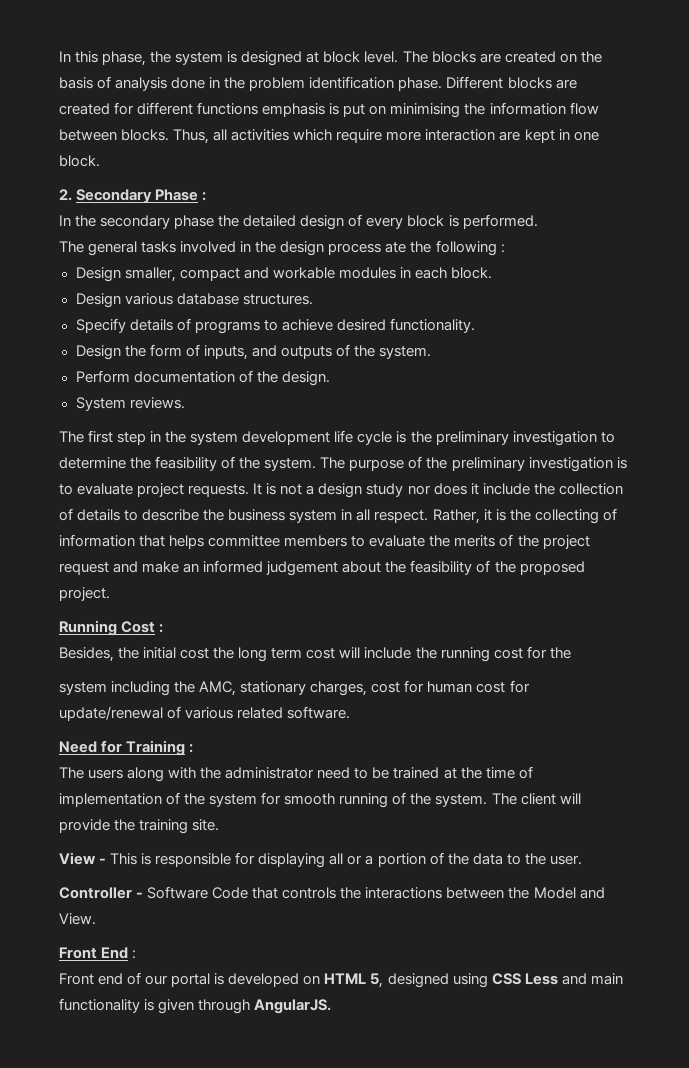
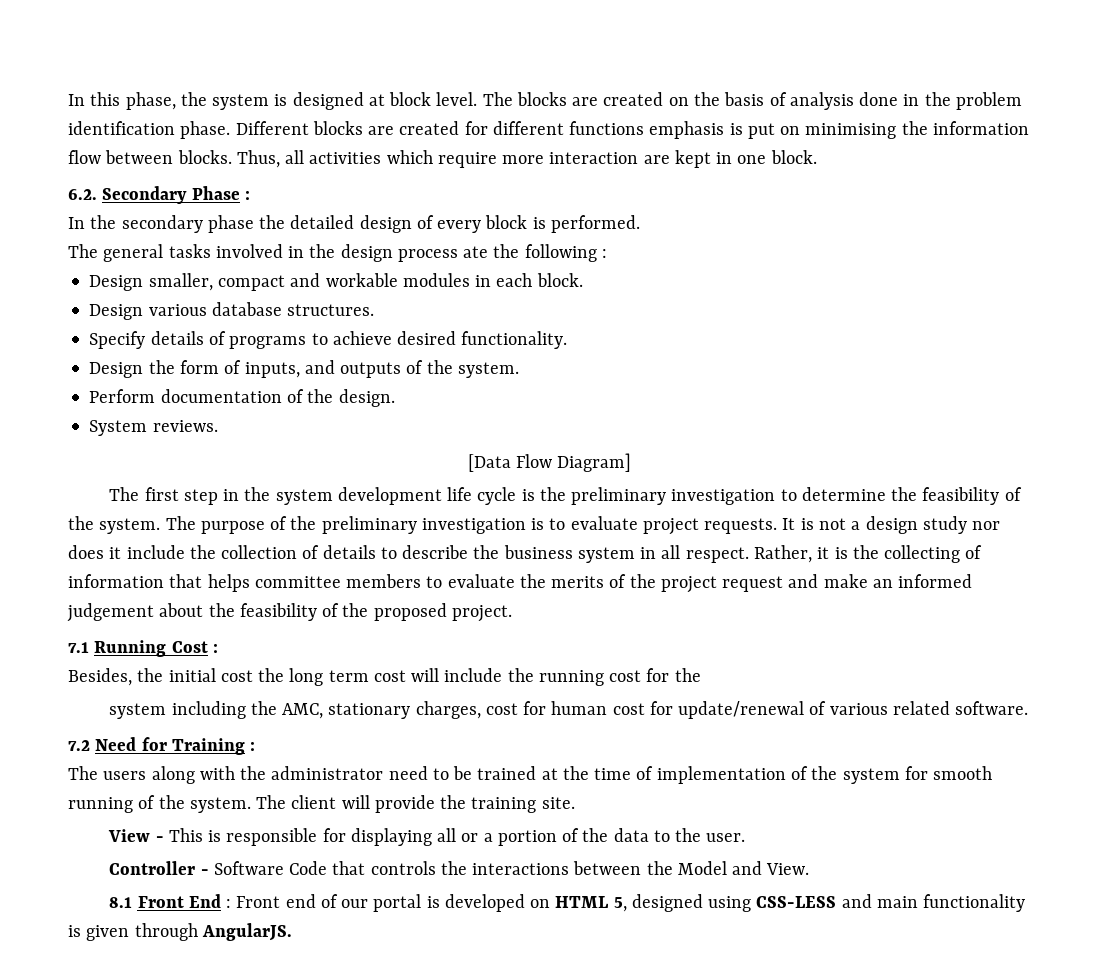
[59,189,72,201] 2. -> [68,189,97,200] 6.2.
(185, 403) none -> [467,453,632,472] // [Data Flow Diagram]
(110, 594) none -> [68,642,89,653] 7.1
(351, 712) none -> [68,740,90,751] 7.2
(96, 919) none -> [109,897,133,908] 8.1
(137, 954) // -> (232, 903) none
[491,973,558,985] CSS Less -> [756,896,837,908] CSS-LESS

